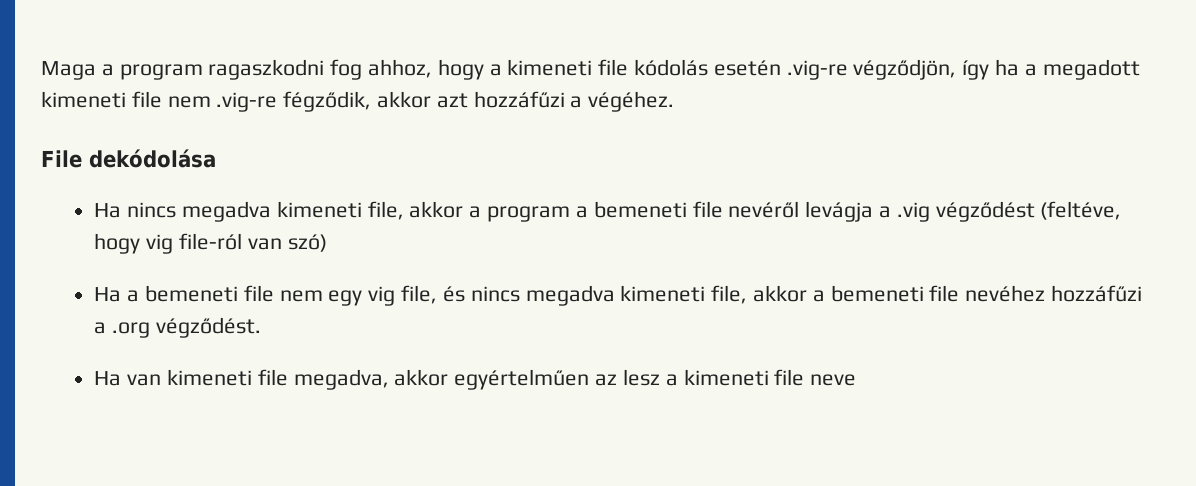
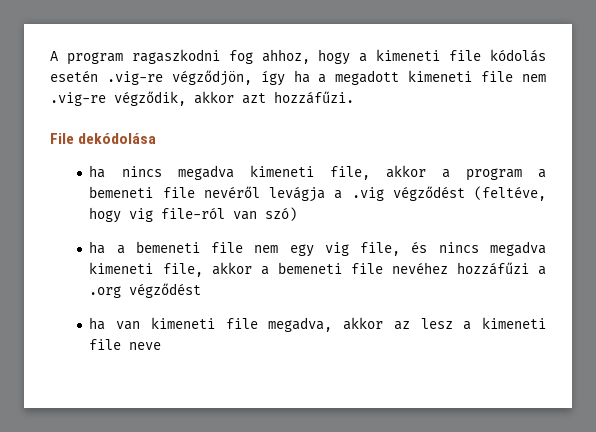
[41,61,114,80] Maga a -> [50,51,59,61] A
[283,91,372,112] fégződik, -> [114,91,186,106] végződik,
[473,91,675,112] hozzáfűzi a végéhez. -> [274,91,354,104] hozzáfűzi.
[94,203,122,218] Ha -> [89,165,106,178] ha
[94,287,122,302] Ha -> [89,241,106,254] ha
[156,317,262,338] [94,371,122,386] végződést. // Ha -> [129,283,202,298] [89,317,106,330] végződést // ha
[454,369,590,390] egyértelműen -> (384, 323) none

